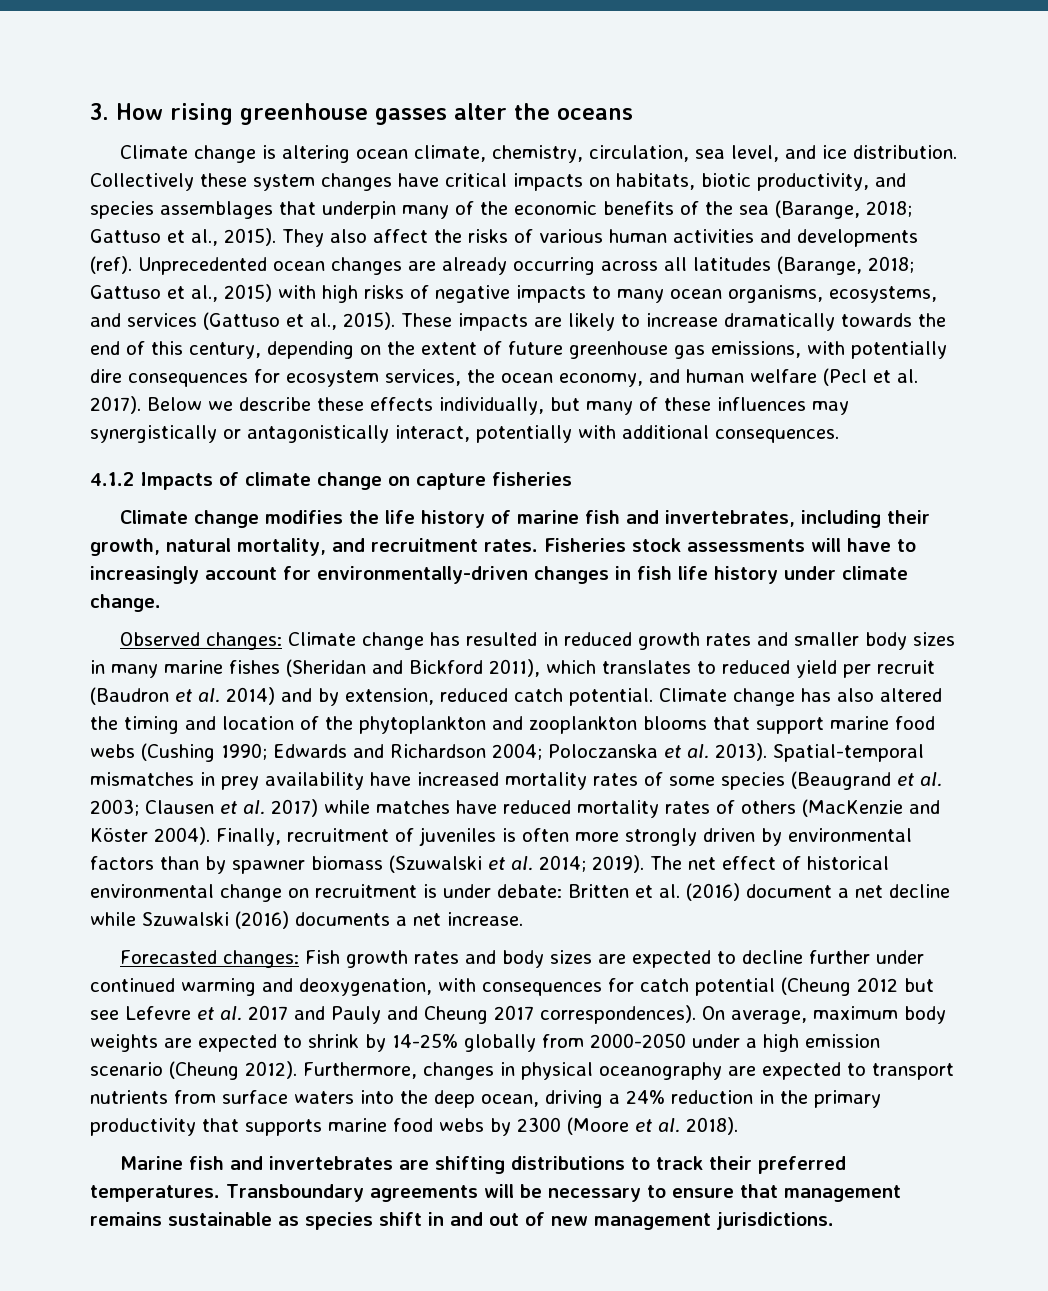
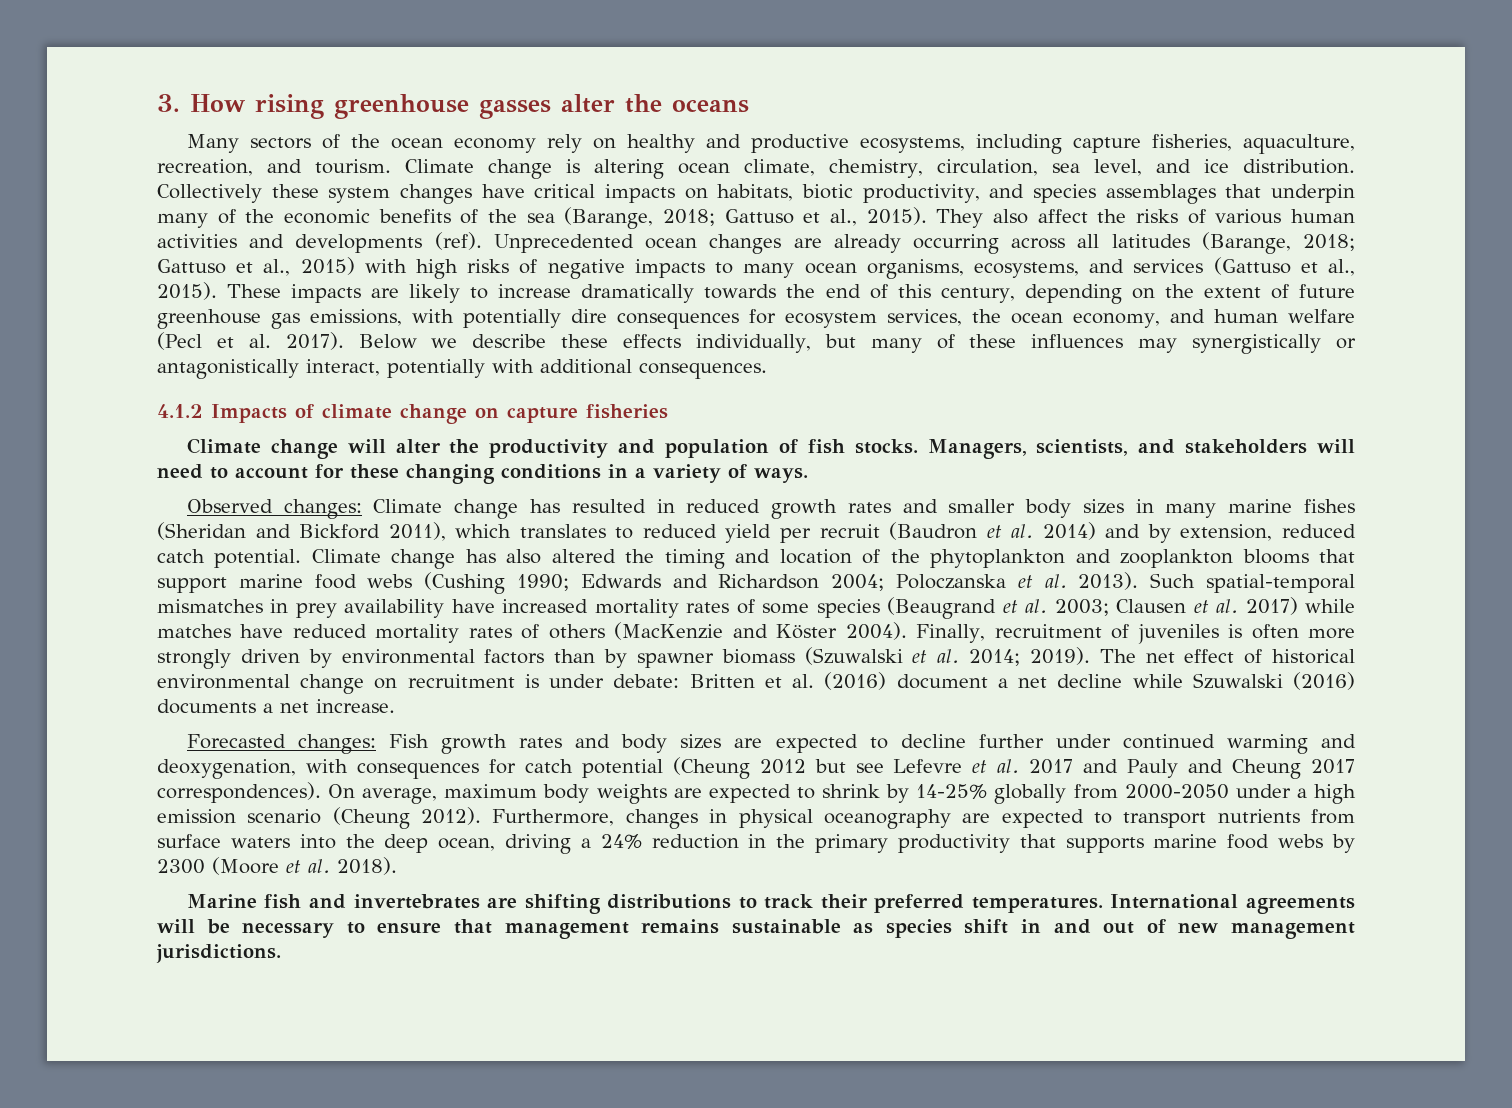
(633, 114) none -> [186,134,1355,154] [157,159,392,176] Many sectors of the ocean economy rely on healthy and productive ecosystems, including capture fisheries, aquaculture, recreation, and tourism.
[265,510,931,528] [90,538,916,556] [90,566,908,584] [90,594,161,612] modifies the life history of marine fish and invertebrates, including their growth, natural mortality, and recruitment rates. Fisheries stock assessments will have to increasingly account for environmentally-driven changes in fish life history under climate change. -> [347,439,1355,459] [157,464,808,484] will alter the productivity and population of fish stocks. Managers, scientists, and stakeholders will need to account for these changing conditions in a variety of ways.
[773,744,924,762] Spatial-temporal -> [1150,573,1356,593] Such spatial-temporal
[226,1184,364,1202] Transboundary -> [1110,894,1239,909] International

